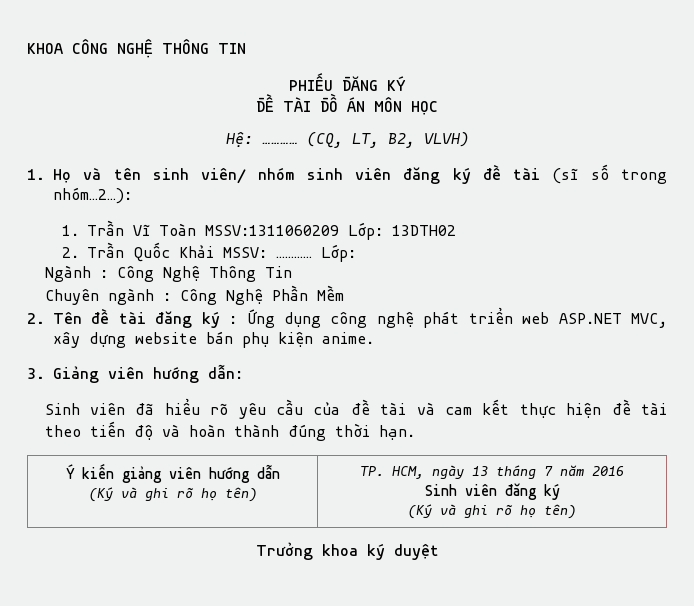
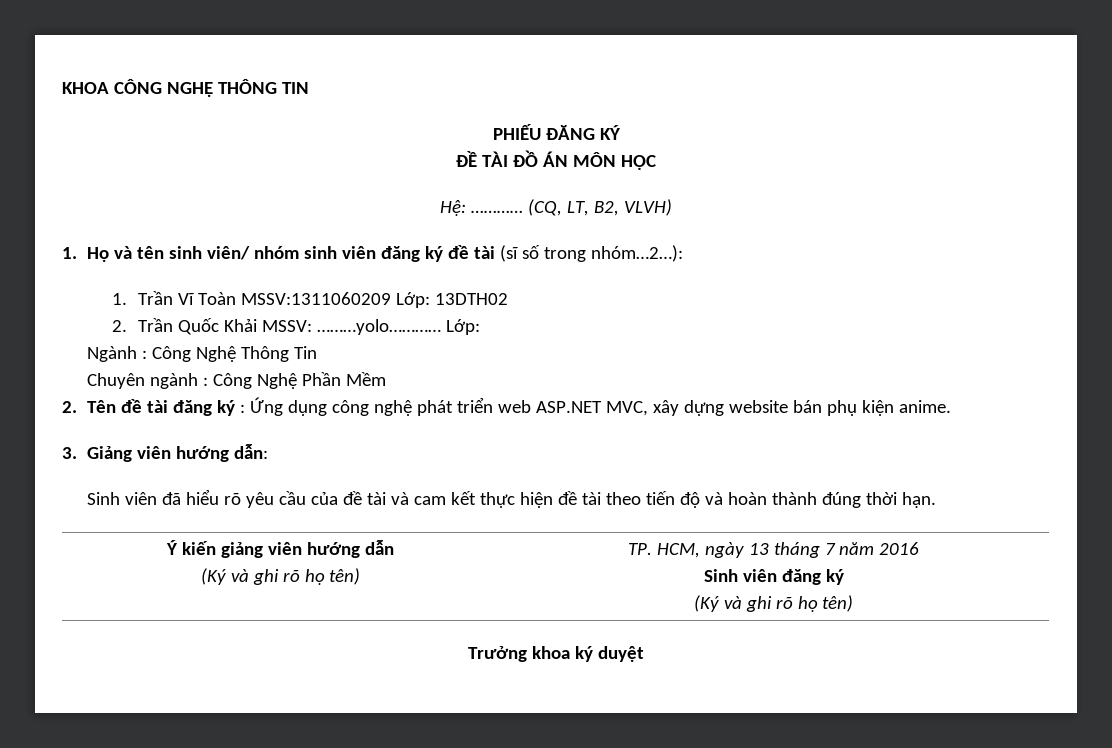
[276,256,313,258] ………… -> [316,319,441,335] ………yolo…………

